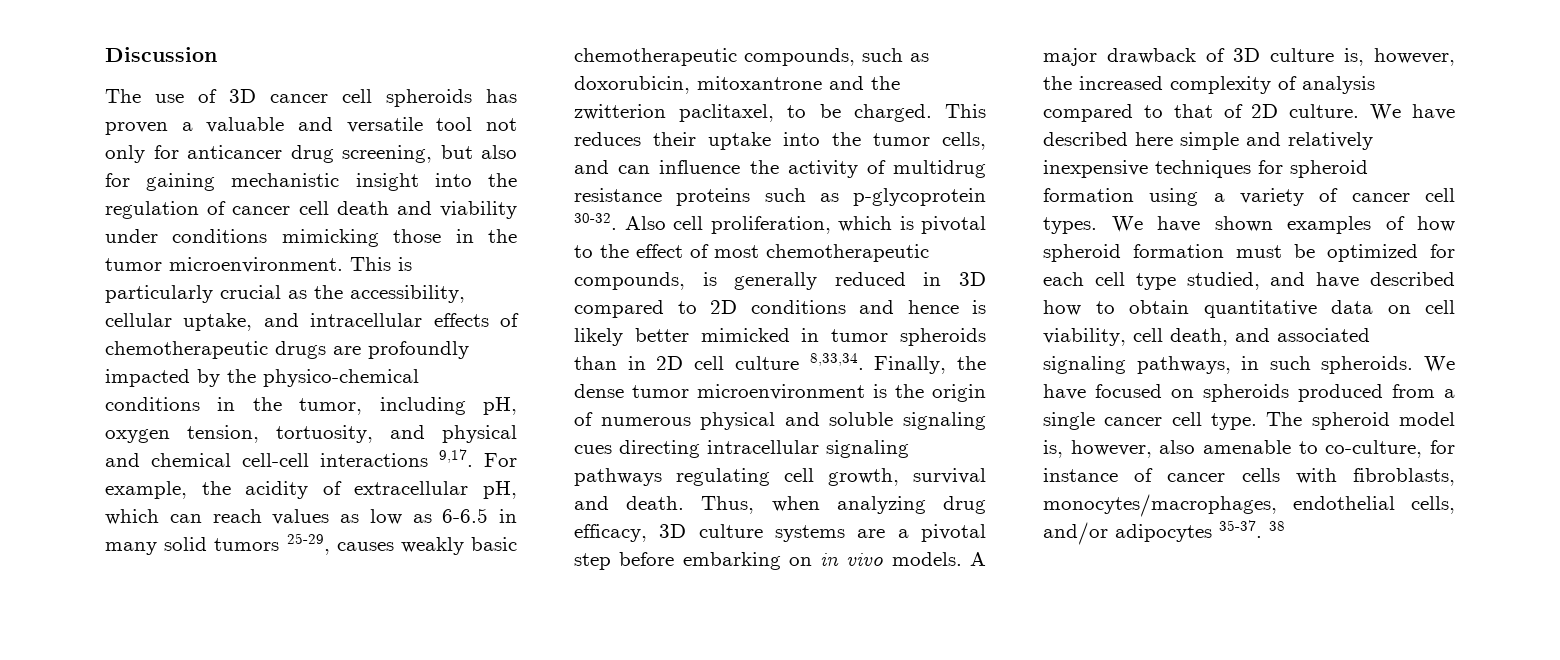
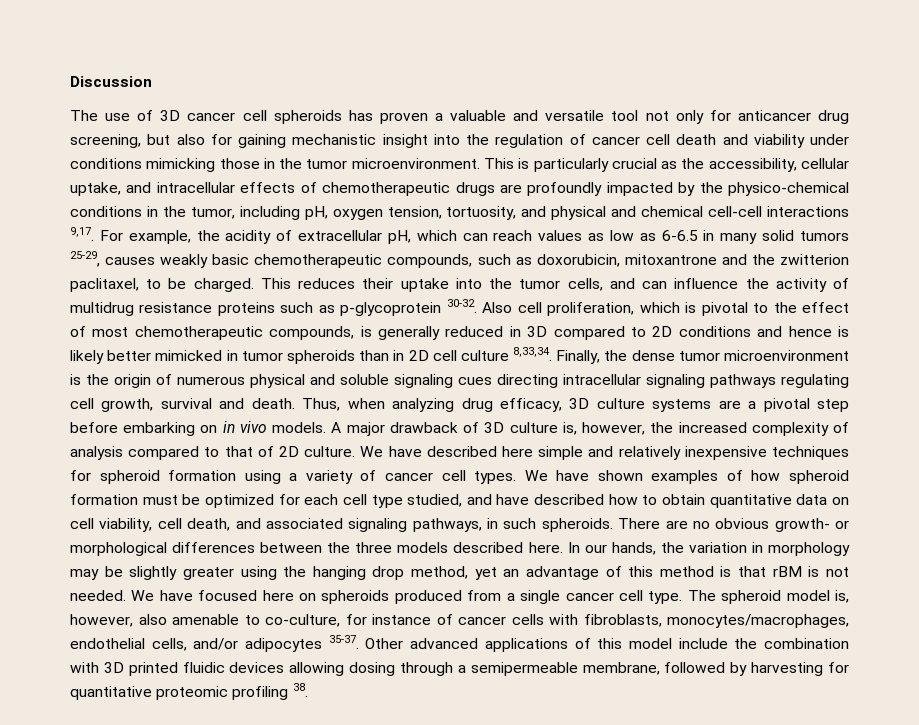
(1414, 365) none -> [618,518,849,532] [70,542,850,556] [70,566,850,580] [70,590,126,601] There are no obvious growth- or morphological differences between the three models described here. In our hands, the variation in morphology may be slightly greater using the hanging drop method, yet an advantage of this method is that rBM is not needed.
(1162, 391) none -> [262,590,294,601] here
[1269,521,1285,531] 38 -> [365,638,850,652] [70,662,849,676] [70,683,308,700] Other advanced applications of this model include the combination with 3D printed fluidic devices allowing dosing through a semipermeable membrane, followed by harvesting for quantitative proteomic profiling 38.

